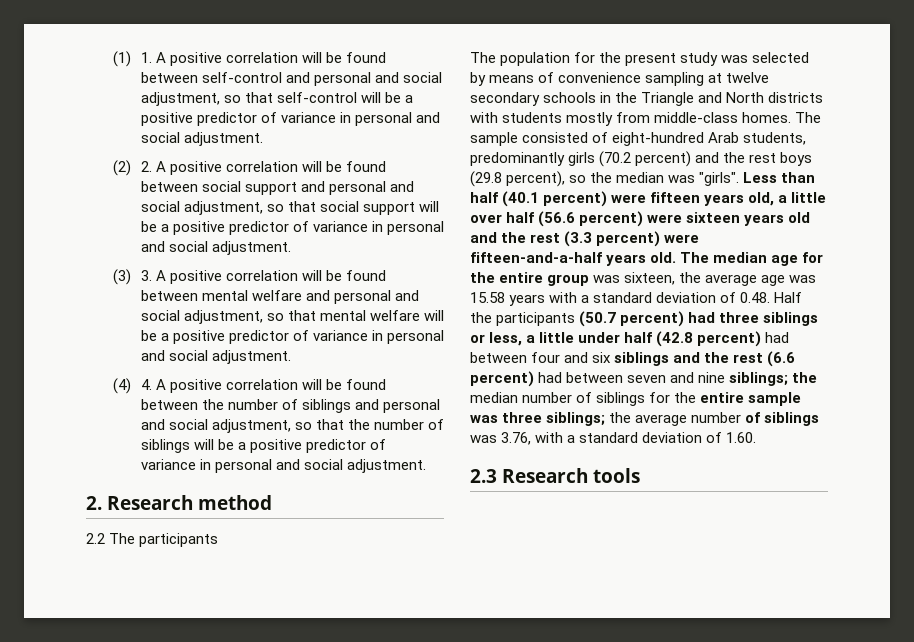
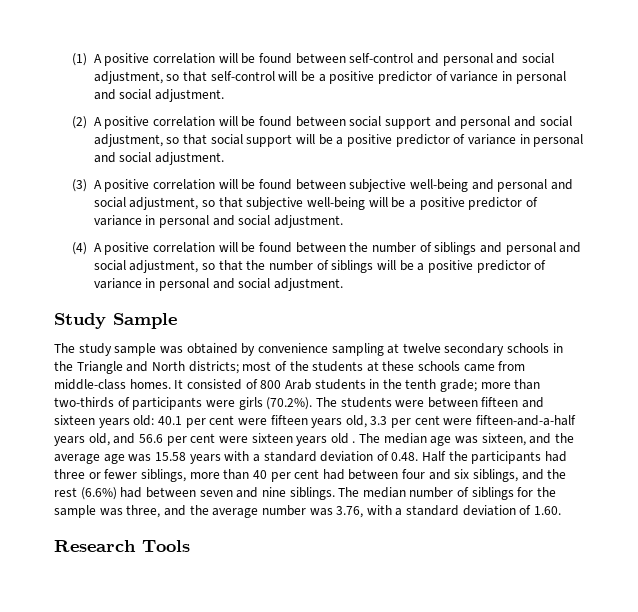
[140,52,152,63] 1. -> (88, 59) none
[140,161,152,172] 2. -> (88, 122) none
[140,270,386,284] [140,290,419,304] [140,310,420,324] 3. A positive correlation will be found between mental welfare and personal and social adjustment, so that mental welfare -> [93,179,573,192] [93,197,366,210] A positive correlation will be found between subjective well-being and personal and social adjustment, so that subjective well-being
[140,379,152,390] 4. -> (88, 248) none
[86,495,273,510] [86,533,219,547] [470,52,810,66] [470,72,555,86] 2. Research method // 2.2 The participants // The population for the present study was selected by means of -> [54,313,177,329] [54,343,256,356] Study Sample // The study sample was obtained by
[768,92,824,103] [470,112,822,126] [470,132,807,146] [470,151,813,167] [470,171,816,187] [470,191,827,207] [470,211,811,227] [470,231,700,247] [470,252,824,266] [470,272,590,286] districts with students mostly from middle-class homes. The sample consisted of eight-hundred Arab students, predominantly girls (70.2 percent) and the rest boys (29.8 percent), so the median was "girls". Less than half (40.1 percent) were fifteen years old, a little over half (56.6 percent) were sixteen years old and the rest (3.3 percent) were fifteen-and-a-half years old. The median age for the entire group -> [188,361,526,374] [54,379,541,392] [54,397,545,410] [54,415,577,428] [54,433,452,446] districts; most of the students at these schools came from middle-class homes. It consisted of 800 Arab students in the tenth grade; more than two-thirds of participants were girls (70.2%). The students were between fifteen and sixteen years old: 40.1 per cent were fifteen years old, 3.3 per cent were fifteen-and-a-half years old, and 56.6 per cent were sixteen years old . The median age
(676, 278) none -> [529,433,552,444] and
[579,311,819,327] [470,331,762,347] (50.7 percent) had three siblings or less, a little under half (42.8 percent) -> [545,451,568,462] [54,469,320,482] had three or fewer siblings, more than 40 per cent
[614,351,796,367] [470,371,534,387] siblings and the rest (6.6 percent) -> [473,469,567,482] [54,487,117,500] siblings, and the rest (6.6%)
[729,372,818,386] siblings; the -> [289,487,360,500] siblings. The
[700,392,802,406] [470,412,606,426] entire sample was three siblings; -> [54,505,186,518] sample was three, and
[745,412,820,426] of siblings -> (306, 510) none
[470,468,641,483] 2.3 Research tools -> [54,540,190,552] Research Tools

